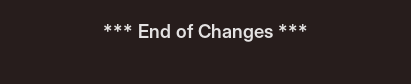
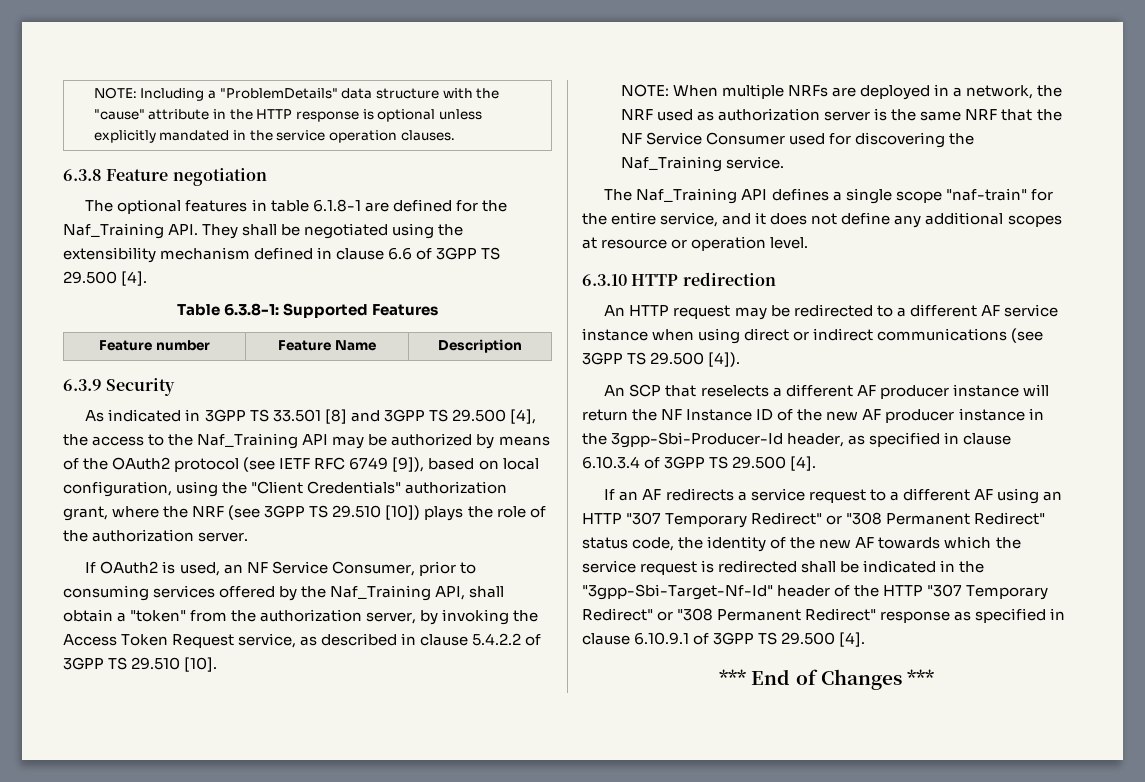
(103, 31) none -> [93,87,500,101] [93,109,482,122] [93,130,455,143] [63,168,267,186] [85,199,507,214] [63,223,464,239] [63,247,501,263] [63,271,148,286] [176,303,439,318] [99,340,210,351] [278,340,376,351] [437,339,522,353] [63,378,176,396] [85,409,536,424] [63,433,550,449] [63,457,539,472] [63,481,508,497] [63,505,546,521] [63,529,249,542] [85,561,476,576] [63,585,505,601] [63,609,539,625] [63,633,542,648] [63,657,218,672] [621,84,1063,100] [621,108,1062,121] [621,132,975,148] [621,156,785,172] [604,188,1053,204] [582,212,1062,228] [582,236,809,251] [582,272,776,286] [604,304,1058,320] [582,328,1044,344] [582,352,741,367] [604,384,1049,399] [582,408,1044,423] [582,432,1012,448] [582,456,817,471] [604,488,1062,504] [582,512,1046,528] [582,536,1021,552] [582,560,985,575] [582,584,1049,600] [582,608,1066,623] [582,632,866,647] NOTE: Including a "ProblemDetails" data structure with the "cause" attribute in the HTTP response is optional unless explicitly mandated in the service operation clauses. // 6.3.8 Feature negotiation // The optional features in table 6.1.8-1 are defined for the Naf_Training API. They shall be negotiated using the extensibility mechanism defined in clause 6.6 of 3GPP TS 29.500 [4]. // Table 6.3.8-1: Supported Features // Feature number | Feature Name | Description // 6.3.9 Security // As indicated in 3GPP TS 33.501 [8] and 3GPP TS 29.500 [4], the access to the Naf_Training API may be authorized by means of the OAuth2 protocol (see IETF RFC 6749 [9]), based on local configuration, using the "Client Credentials" authorization grant, where the NRF (see 3GPP TS 29.510 [10]) plays the role of the authorization server. // If OAuth2 is used, an NF Service Consumer, prior to consuming services offered by the Naf_Training API, shall obtain a "token" from the authorization server, by invoking the Access Token Request service, as described in clause 5.4.2.2 of 3GPP TS 29.510 [10]. // NOTE: When multiple NRFs are deployed in a network, the NRF used as authorization server is the same NRF that the NF Service Consumer used for discovering the Naf_Training service. // The Naf_Training API defines a single scope "naf-train" for the entire service, and it does not define any additional scopes at resource or operation level. // 6.3.10 HTTP redirection // An HTTP request may be redirected to a different AF service instance when using direct or indirect communications (see 3GPP TS 29.500 [4]). // An SCP that reselects a different AF producer instance will return the NF Instance ID of the new AF producer instance in the 3gpp-Sbi-Producer-Id header, as specified in clause 6.10.3.4 of 3GPP TS 29.500 [4]. // If an AF redirects a service request to a different AF using an HTTP "307 Temporary Redirect" or "308 Permanent Redirect" status code, the identity of the new AF towards which the service request is redirected shall be indicated in the "3gpp-Sbi-Target-Nf-Id" header of the HTTP "307 Temporary Redirect" or "308 Permanent Redirect" response as specified in clause 6.10.9.1 of 3GPP TS 29.500 [4]. //

